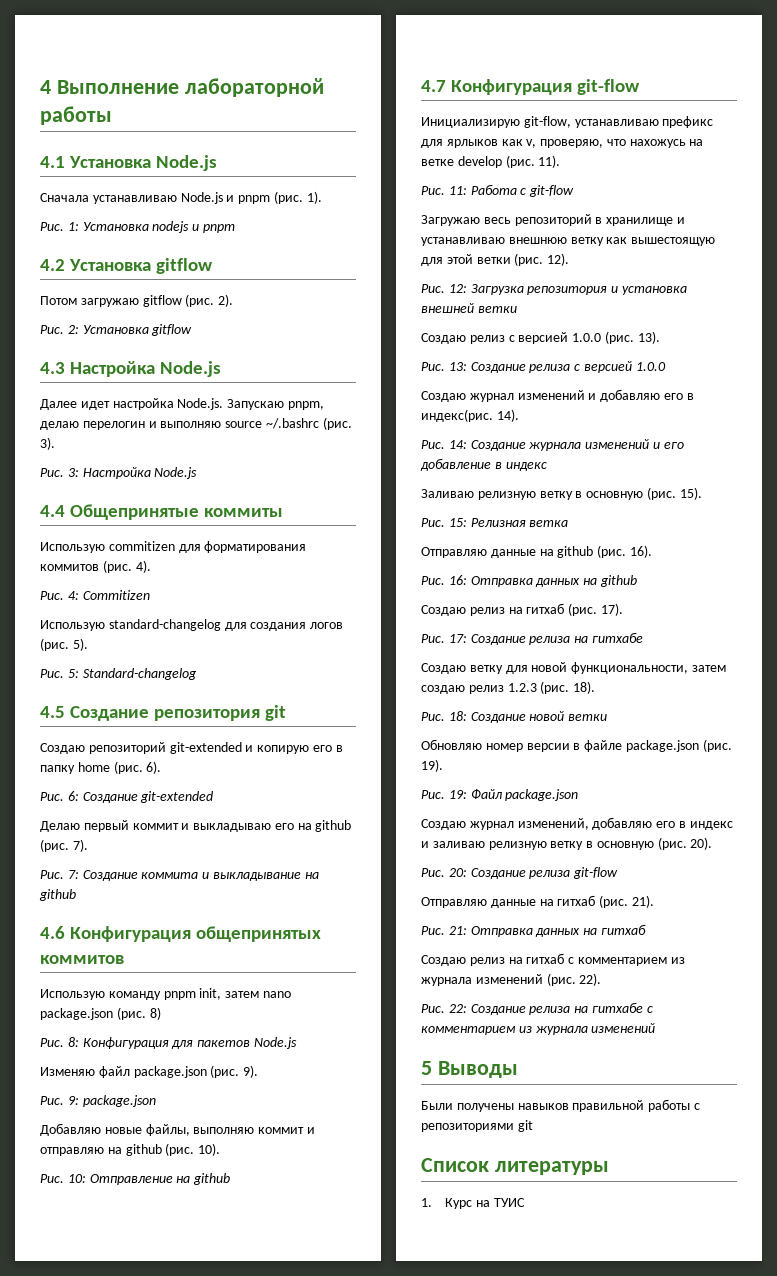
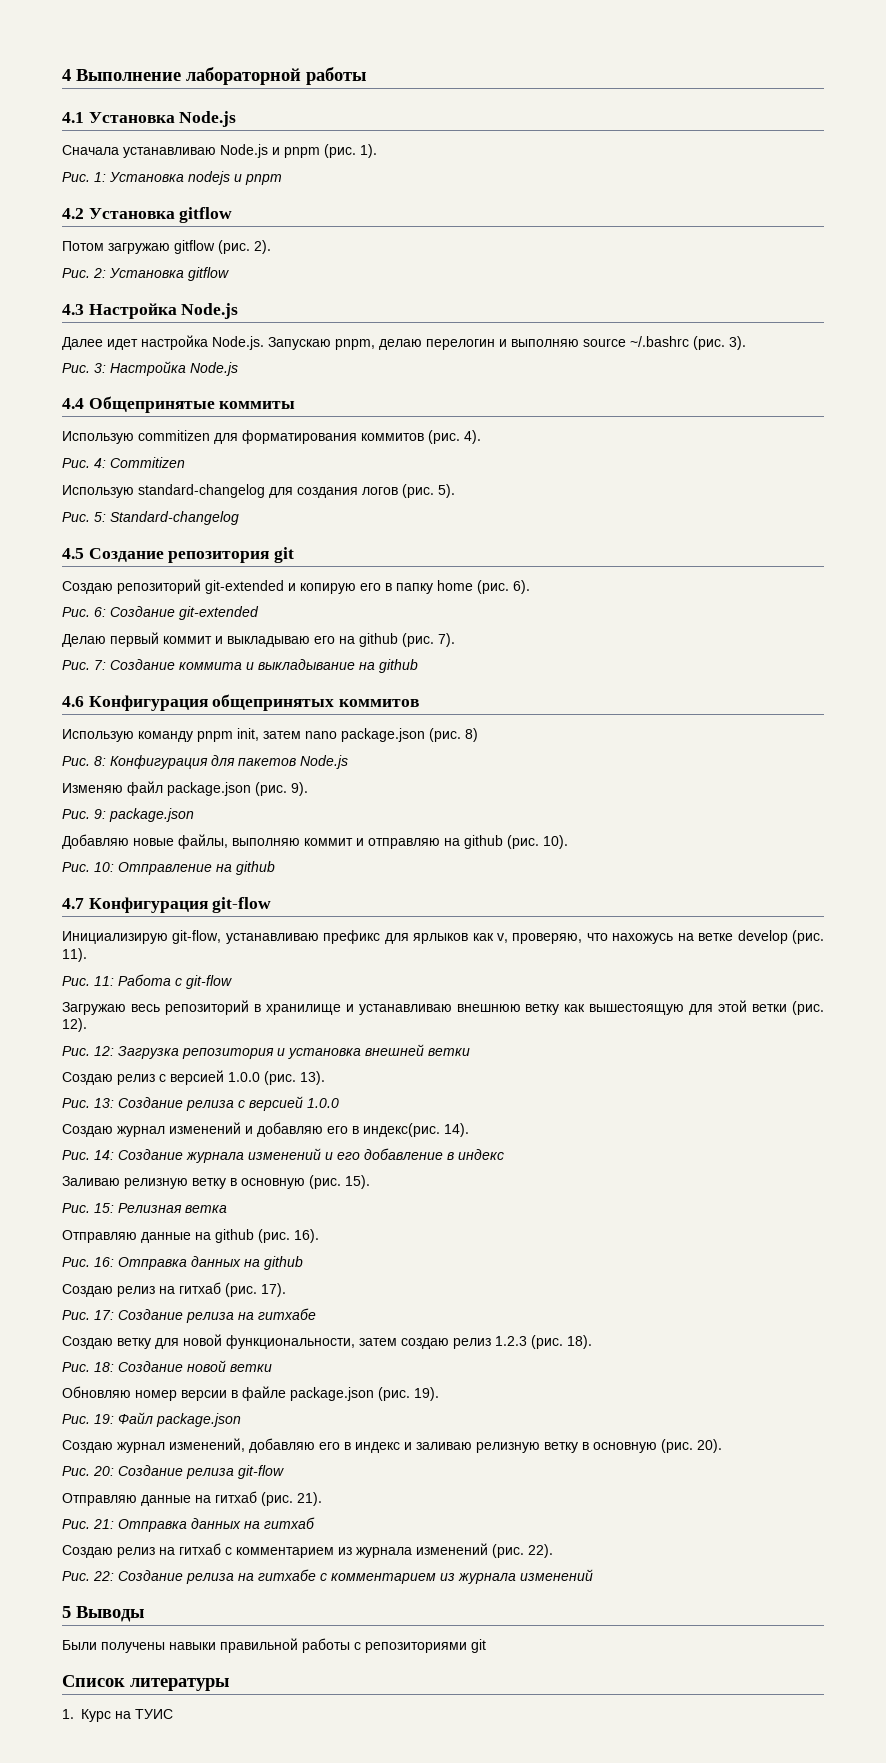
[517,1103,569,1110] навыков -> [169,1642,216,1650] навыки

